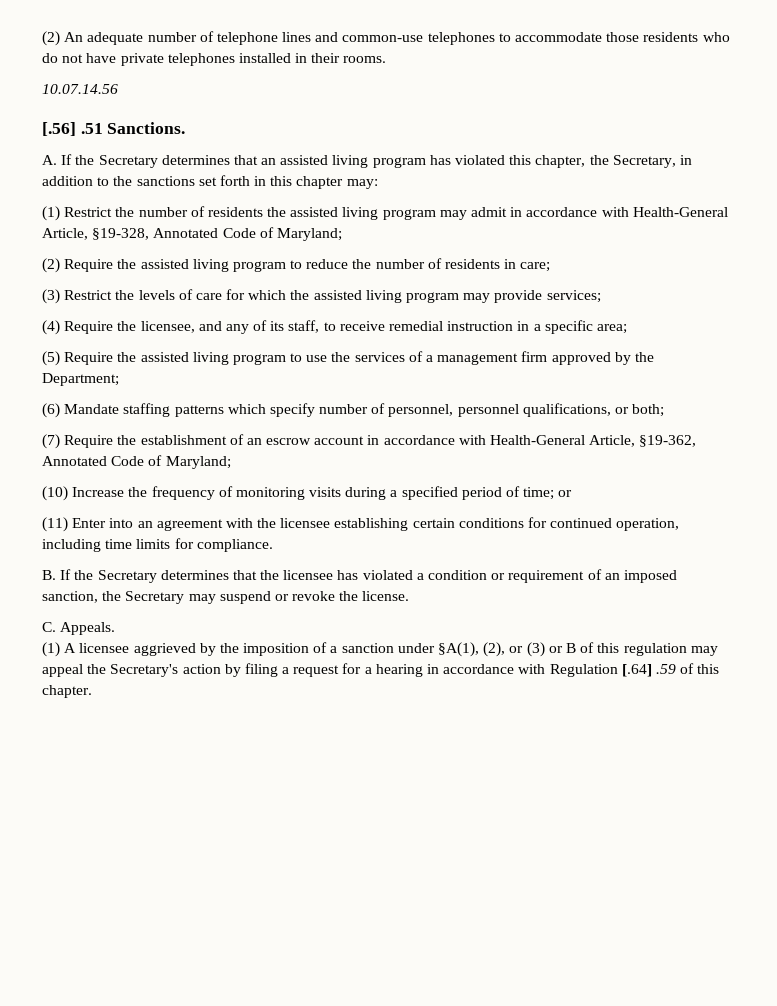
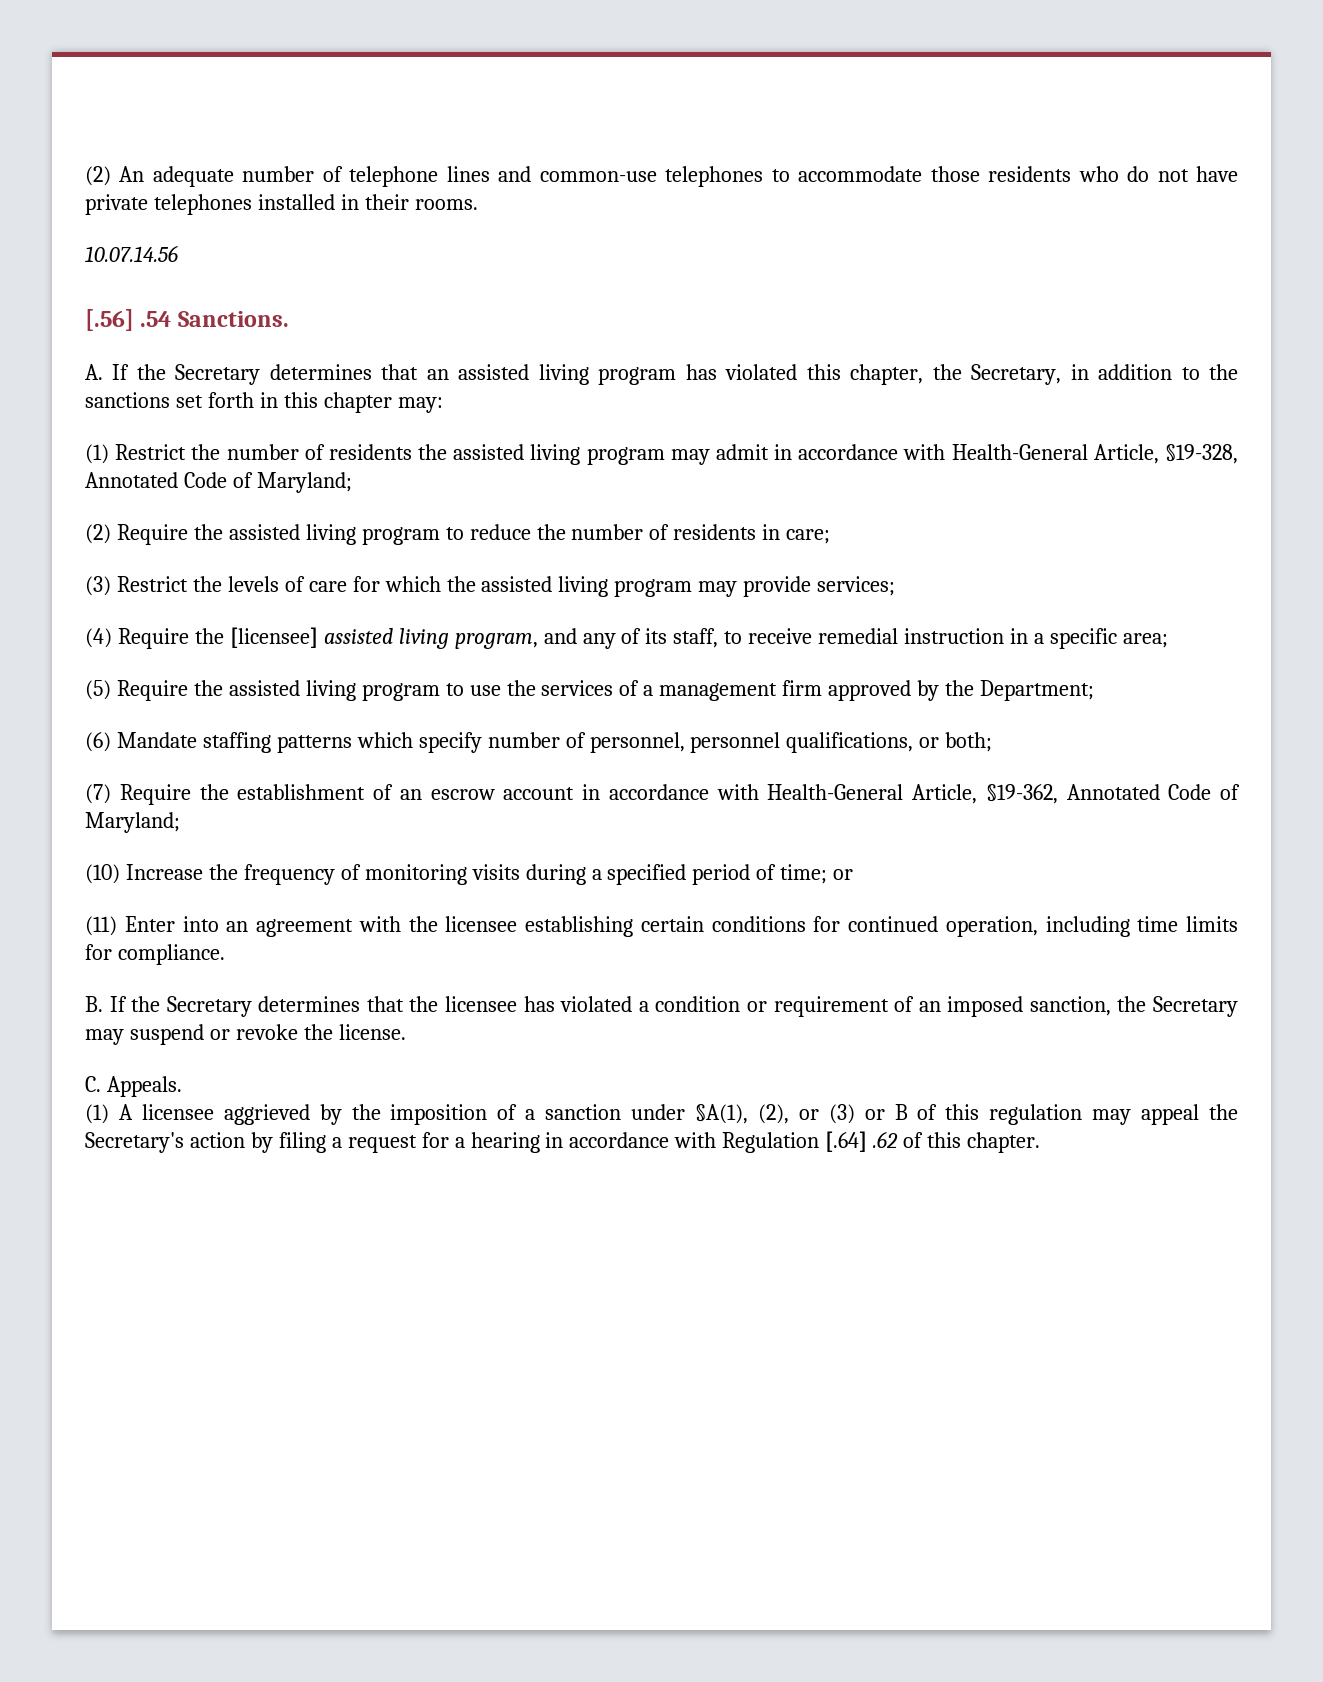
[80,123,103,134] .51 -> [140,311,172,327] .54
[140,321,195,333] licensee, -> [229,627,538,649] [licensee] assisted living program,
[655,664,676,674] .59 -> [873,1131,899,1148] .62

